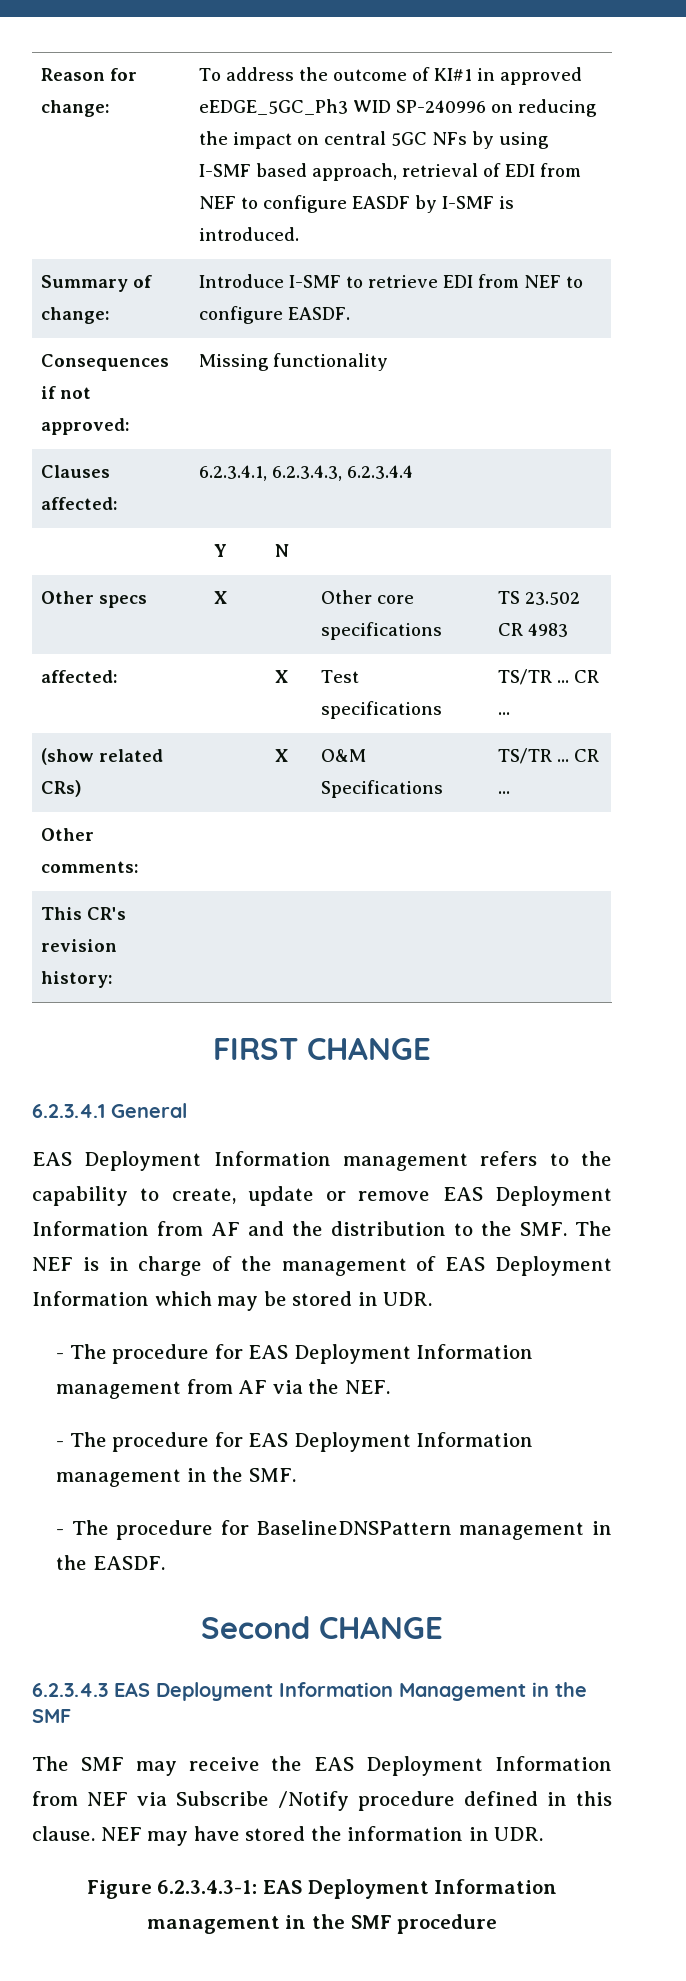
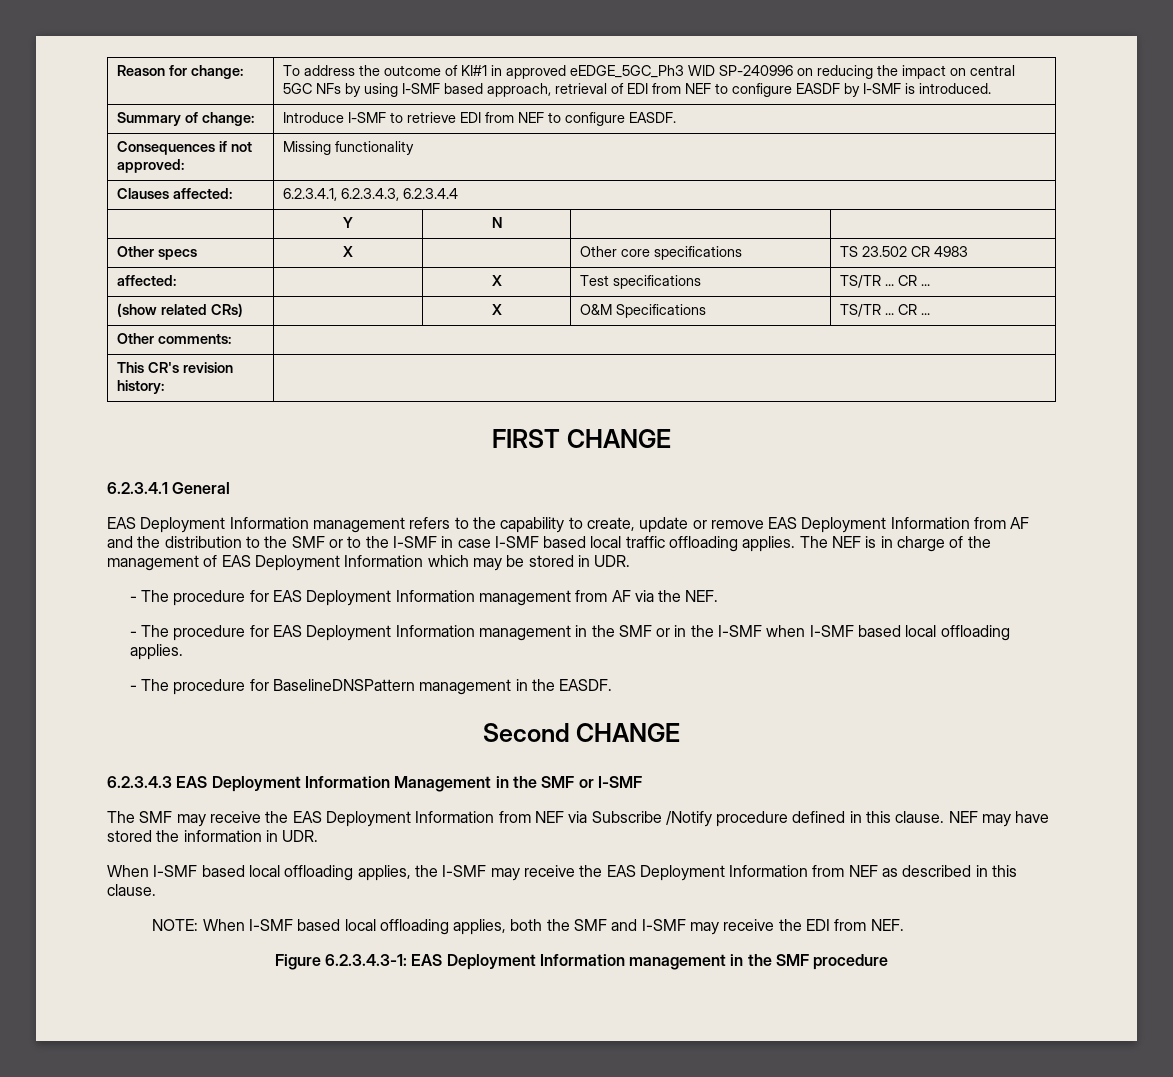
[520,1222,568,1236] SMF. -> [291,536,796,552] SMF or to the I-SMF in case I-SMF based local traffic offloading applies.
[248,1468,296,1482] SMF. -> [618,625,1010,641] [129,644,183,660] SMF or in the I-SMF when I-SMF based local offloading applies.
(71, 1716) none -> [578,776,642,788] or I-SMF
(544, 1834) none -> [107,865,1018,881] [107,884,156,896] [152,919,904,935] // When I-SMF based local offloading applies, the I-SMF may receive the EAS Deployment Information from NEF as described in this clause. // NOTE: When I-SMF based local offloading applies, both the SMF and I-SMF may receive the EDI from NEF.

